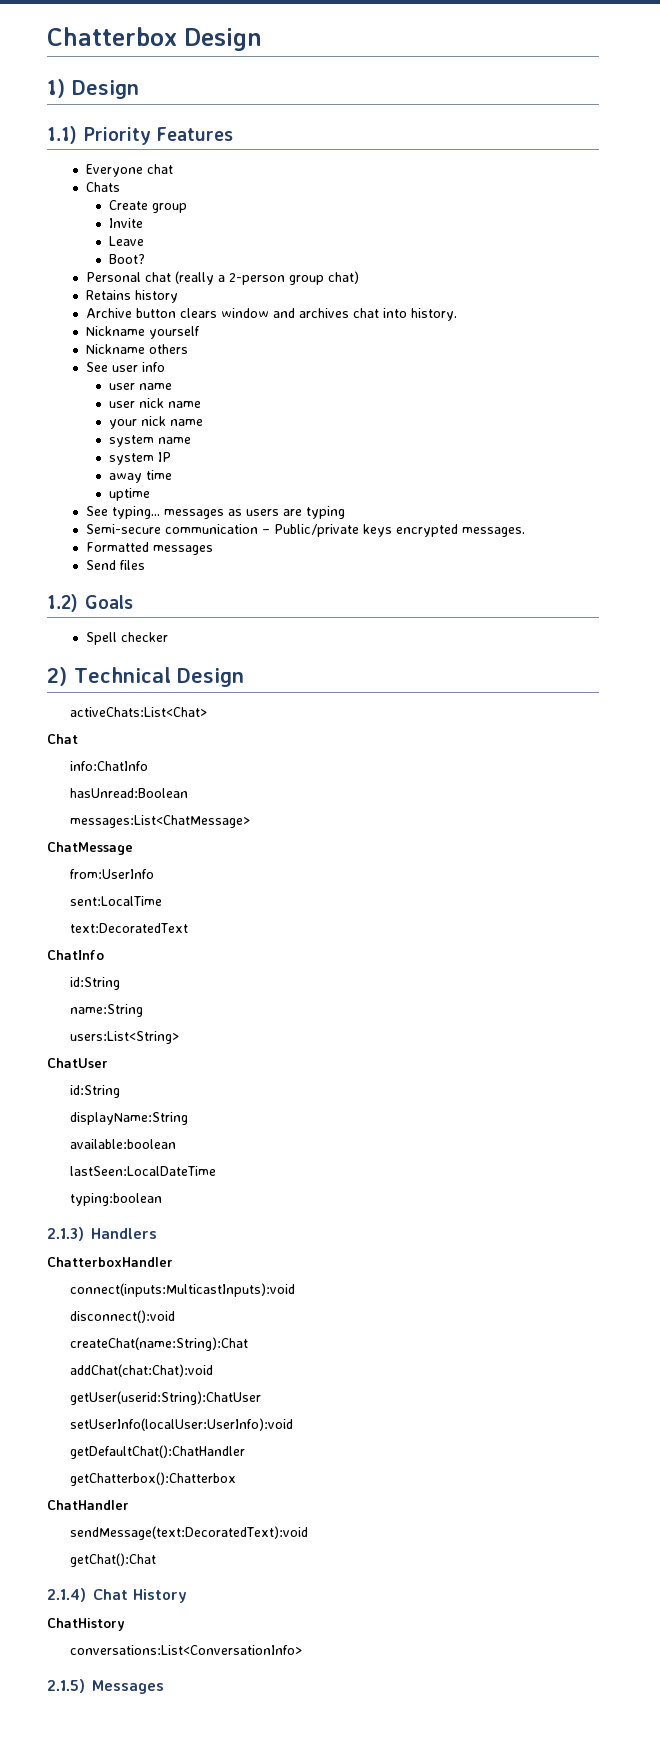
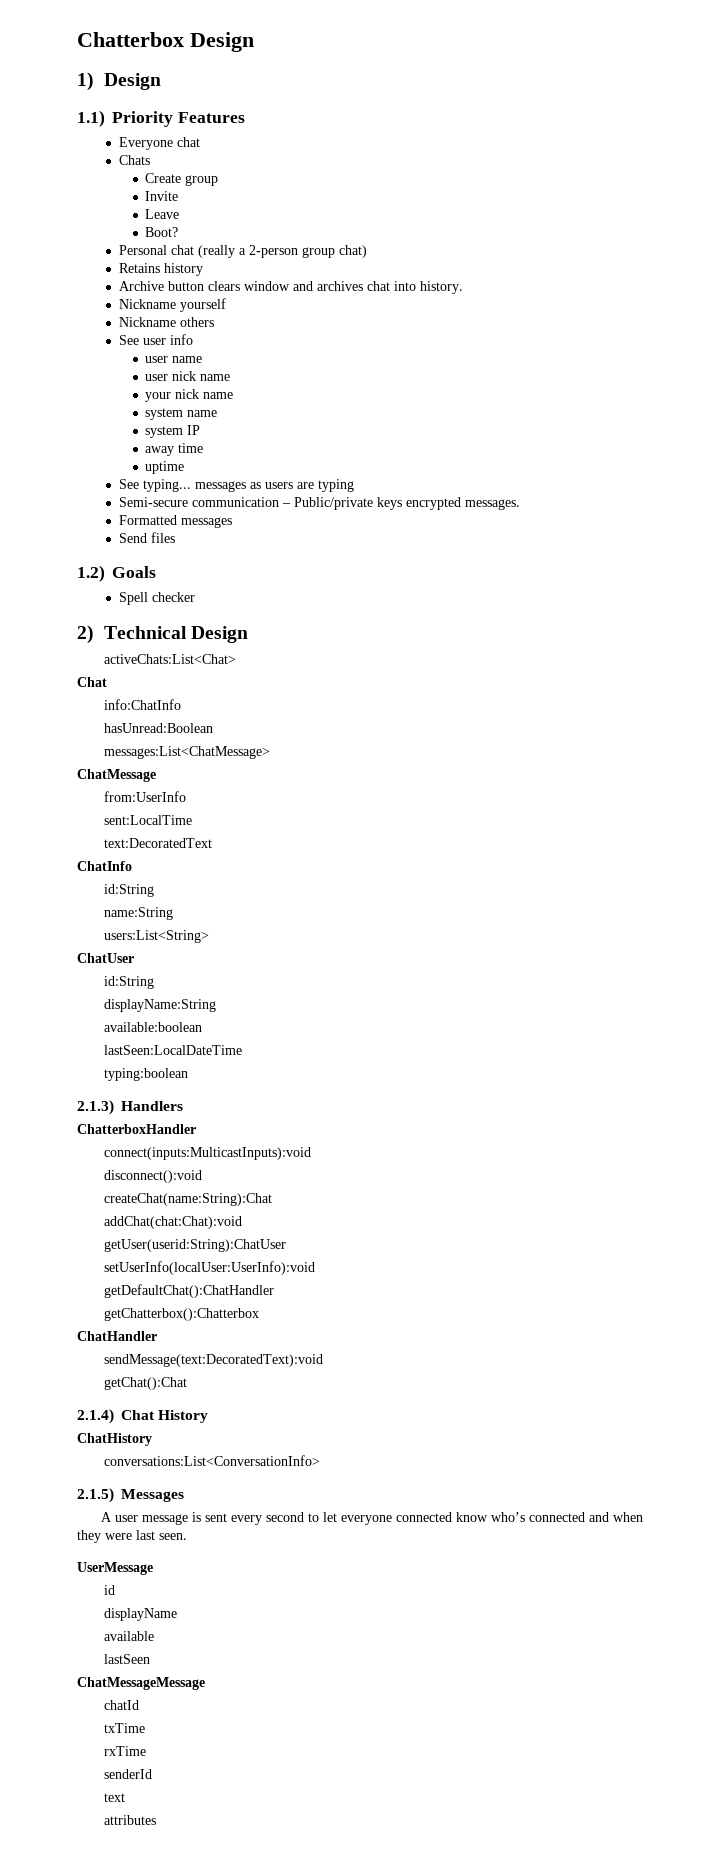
(164, 1687) none -> [101,1512,644,1525] [77,1530,187,1543] [77,1562,153,1575] [103,1585,115,1595] [103,1608,177,1621] [103,1631,154,1641] [103,1654,150,1664] [77,1677,205,1690] [103,1700,139,1710] [103,1723,145,1733] [103,1746,146,1756] [103,1769,152,1779] [103,1793,125,1802] [103,1815,156,1825] // A user message is sent every second to let everyone connected know who’s connected and when they were last seen. // UserMessage // id // displayName // available // lastSeen // ChatMessageMessage // chatId // txTime // rxTime // senderId // text // attributes

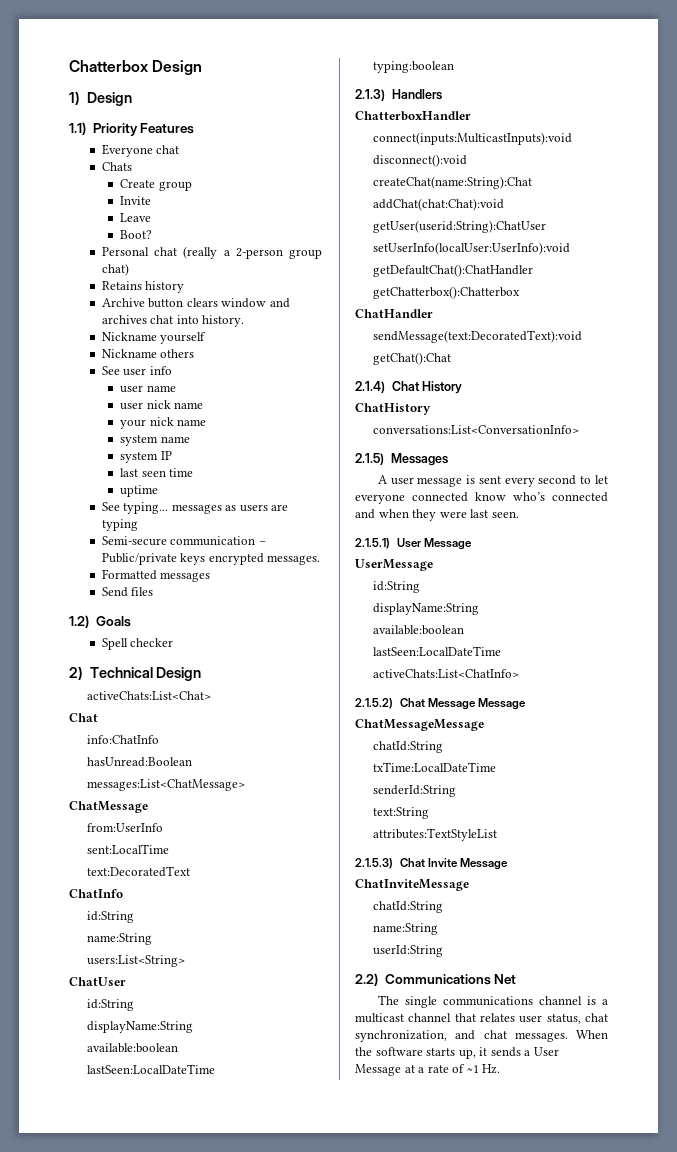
[145,446,175,456] away -> [120,468,166,477] last seen
[77,1562,153,1575] [103,1585,115,1595] [103,1608,177,1621] [103,1631,154,1641] [103,1654,150,1664] [77,1677,205,1690] [103,1700,139,1710] [103,1723,145,1733] [103,1746,146,1756] [103,1769,152,1779] [103,1793,125,1802] [103,1815,156,1825] UserMessage // id // displayName // available // lastSeen // ChatMessageMessage // chatId // txTime // rxTime // senderId // text // attributes -> [355,538,472,550] [355,559,433,571] [373,581,421,593] [373,603,480,615] [373,625,465,635] [373,646,502,656] [373,669,520,678] [355,698,526,710] [355,719,484,731] [373,741,444,753] [373,762,497,772] [373,785,457,797] [373,807,430,819] [373,828,498,841] [355,858,508,870] [355,879,469,891] [373,901,444,913] [373,923,439,935] [373,945,444,957] [355,973,517,986] [377,995,608,1008] [355,1013,608,1024] [355,1030,608,1042] [355,1047,559,1059] [355,1064,501,1076] 2.1.5.1) User Message // UserMessage // id:String // displayName:String // available:boolean // lastSeen:LocalDateTime // activeChats:List<ChatInfo> // 2.1.5.2) Chat Message Message // ChatMessageMessage // chatId:String // txTime:LocalDateTime // senderId:String // text:String // attributes:TextStyleList // 2.1.5.3) Chat Invite Message // ChatInviteMessage // chatId:String // name:String // userId:String // 2.2) Communications Net // The single communications channel is a multicast channel that relates user status, chat synchronization, and chat messages. When the software starts up, it sends a User Message at a rate of ~1 Hz.

